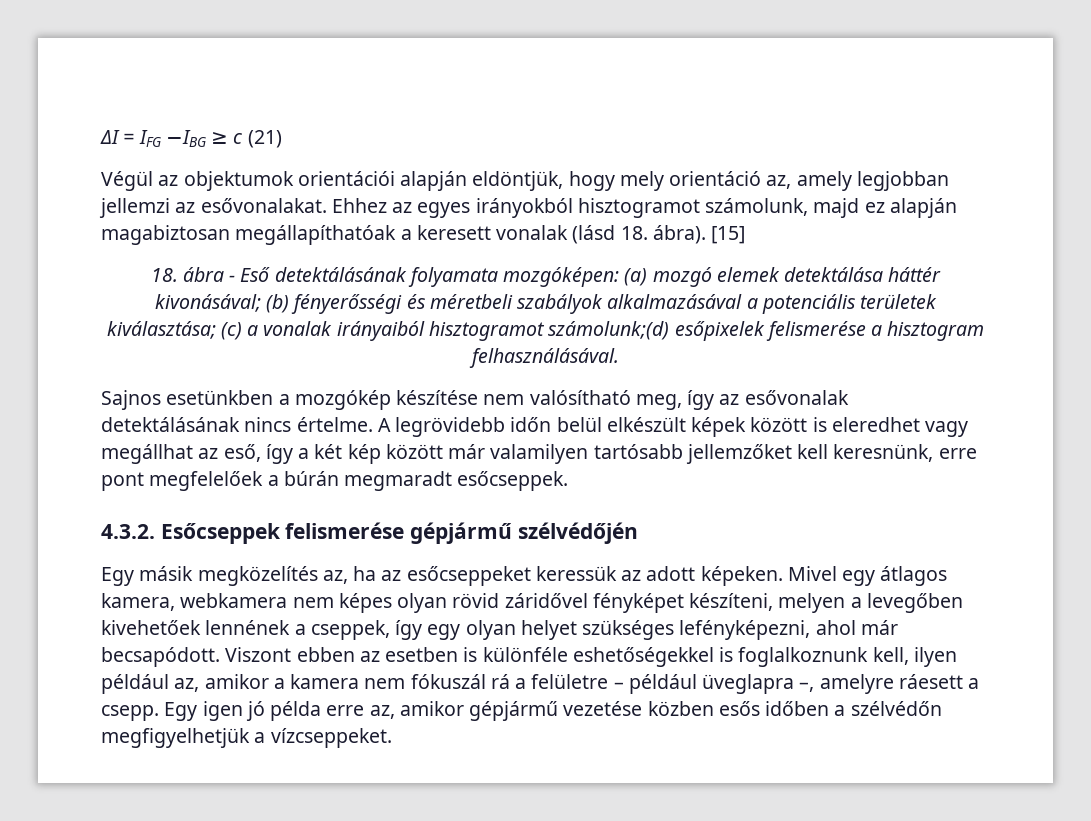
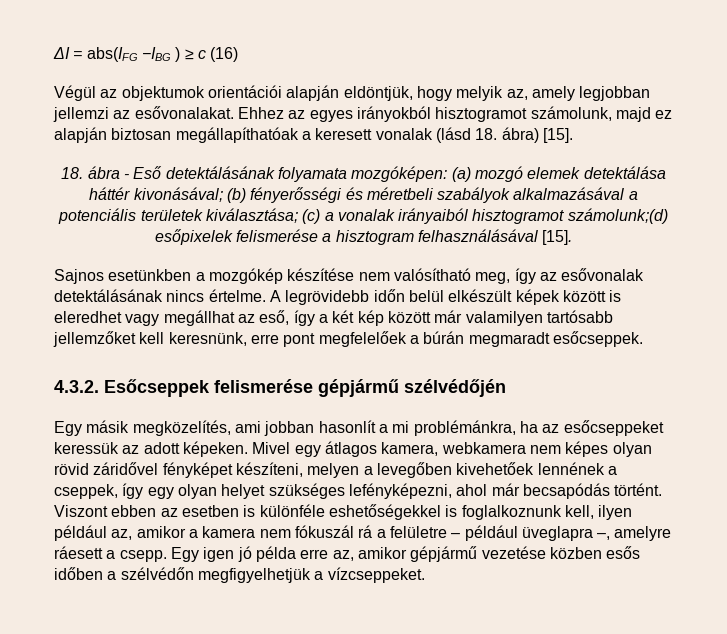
[138,130,206,147] IFG −IBG -> [86,47,181,62] abs(IFG −IBG )
[247,130,282,148] (21) -> [210,47,239,62] (16)
[619,171,762,191] mely orientáció -> [456,86,504,101] melyik
[101,225,230,245] magabiztosan -> [111,128,172,140] biztosan
[652,225,746,244] ábra). [15] -> [501,127,573,143] ábra) [15].
[469,348,619,368] felhasználásával. -> [417,229,573,245] felhasználásával [15].
[197,566,348,586] megközelítés az, -> [132,420,516,436] megközelítés, ami jobban hasonlít a mi problémánkra,
[101,647,220,667] becsapódott. -> [522,483,663,499] becsapódás történt.

